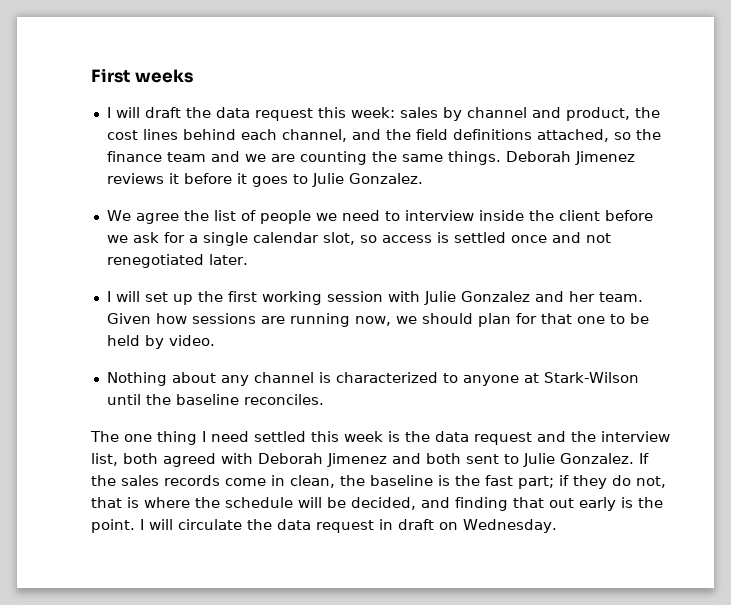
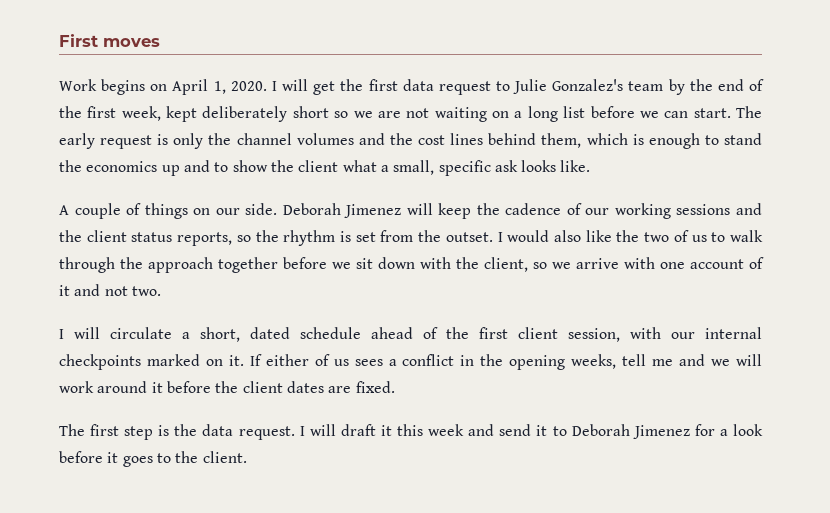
[134,69,193,83] [106,107,660,121] [106,129,661,142] [106,151,635,165] [106,173,423,187] [106,210,653,224] [106,232,611,246] [106,254,248,268] [106,291,643,305] [106,313,649,327] [106,335,215,349] [106,372,639,386] [106,394,324,405] [90,431,670,445] [91,453,649,467] [91,475,666,489] [91,497,663,511] [91,519,557,533] weeks // I will draft the data request this week: sales by channel and product, the cost lines behind each channel, and the field definitions attached, so the finance team and we are counting the same things. Deborah Jimenez reviews it before it goes to Julie Gonzalez. // We agree the list of people we need to interview inside the client before we ask for a single calendar slot, so access is settled once and not renegotiated later. // I will set up the first working session with Julie Gonzalez and her team. Given how sessions are running now, we should plan for that one to be held by video. // Nothing about any channel is characterized to anyone at Stark-Wilson until the baseline reconciles. // The one thing I need settled this week is the data request and the interview list, both agreed with Deborah Jimenez and both sent to Julie Gonzalez. If the sales records come in clean, the baseline is the fast part; if they do not, that is where the schedule will be decided, and finding that out early is the point. I will circulate the data request in draft on Wednesday. -> [103,38,160,47] [59,79,764,95] [59,106,762,122] [59,133,763,149] [59,160,591,176] [59,203,762,219] [59,230,763,246] [59,257,764,273] [59,284,161,296] [59,327,762,342] [59,354,762,370] [59,381,395,393] [59,424,763,440] [59,451,247,467] moves // Work begins on April 1, 2020. I will get the first data request to Julie Gonzalez's team by the end of the first week, kept deliberately short so we are not waiting on a long list before we can start. The early request is only the channel volumes and the cost lines behind them, which is enough to stand the economics up and to show the client what a small, specific ask looks like. // A couple of things on our side. Deborah Jimenez will keep the cadence of our working sessions and the client status reports, so the rhythm is set from the outset. I would also like the two of us to walk through the approach together before we sit down with the client, so we arrive with one account of it and not two. // I will circulate a short, dated schedule ahead of the first client session, with our internal checkpoints marked on it. If either of us sees a conflict in the opening weeks, tell me and we will work around it before the client dates are fixed. // The first step is the data request. I will draft it this week and send it to Deborah Jimenez for a look before it goes to the client.

